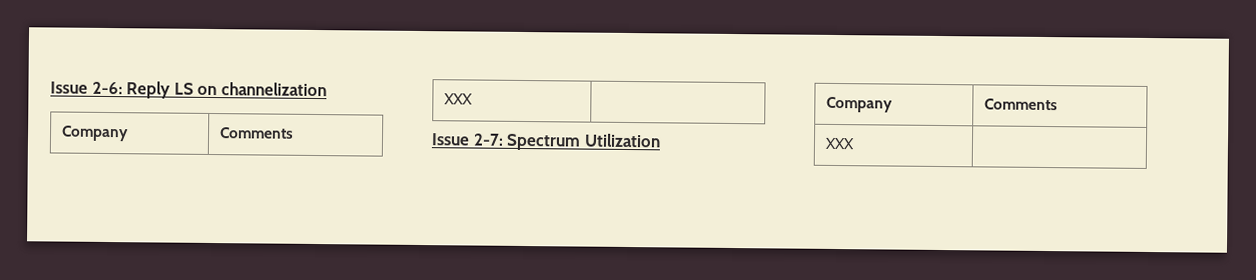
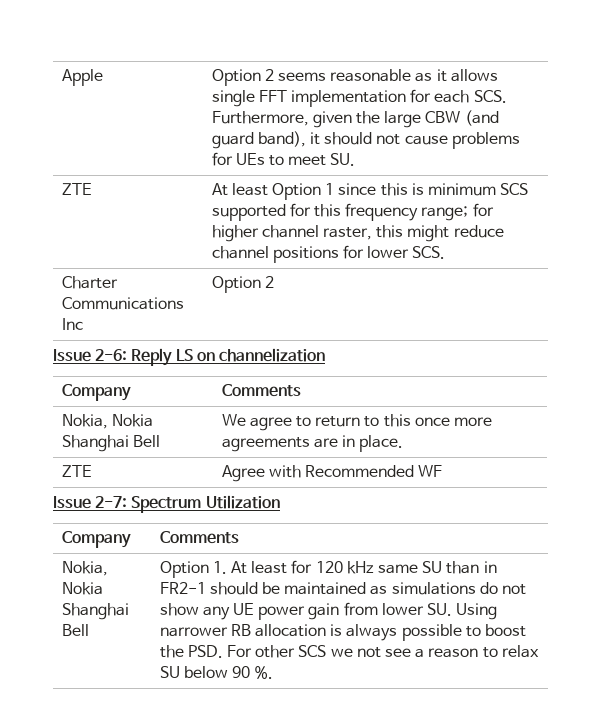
(50, 87) none -> [61,69,103,86] [211,69,498,86] [211,89,507,107] [211,110,499,128] [211,131,520,149] [211,152,356,166] [61,183,92,195] [211,183,529,200] [211,203,494,221] [211,225,504,242] [211,245,446,263] [61,276,118,289] [61,297,184,310] [61,318,83,330] [211,276,274,293] Apple | Option 2 seems reasonable as it allows single FFT implementation for each SCS. Furthermore, given the large CBW (and guard band), it should not cause problems for UEs to meet SU. // ZTE | At least Option 1 since this is minimum SCS supported for this frequency range; for higher channel raster, this might reduce channel positions for lower SCS. // Charter Communications Inc | Option 2 //
[443,93,473,105] XXX | -> [61,414,153,429] [61,435,160,452] [221,414,492,431] [221,435,404,452] [61,465,92,477] [221,465,443,482] Nokia, Nokia Shanghai Bell | We agree to return to this once more agreements are in place. // ZTE | Agree with Recommended WF
[824,137,855,150] XXX | -> [61,561,108,576] [61,582,103,595] [61,603,129,620] [61,624,89,636] [159,560,497,578] [159,582,526,595] [159,602,498,620] [159,624,526,641] [159,645,539,658] [159,666,274,679] Nokia, Nokia Shanghai Bell | Option 1. At least for 120 kHz same SU than in FR2-1 should be maintained as simulations do not show any UE power gain from lower SU. Using narrower RB allocation is always possible to boost the PSD. For other SCS we not see a reason to relax SU below 90 %.

